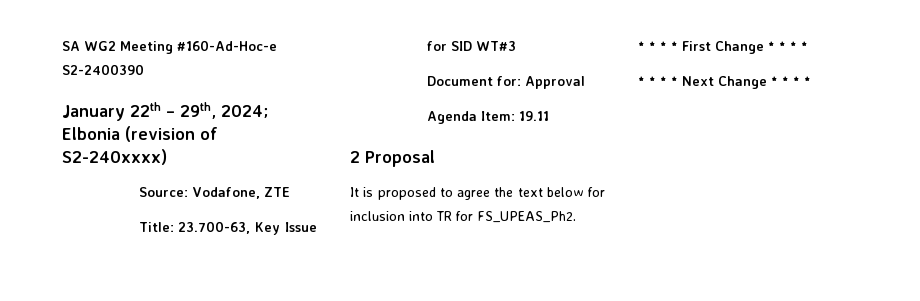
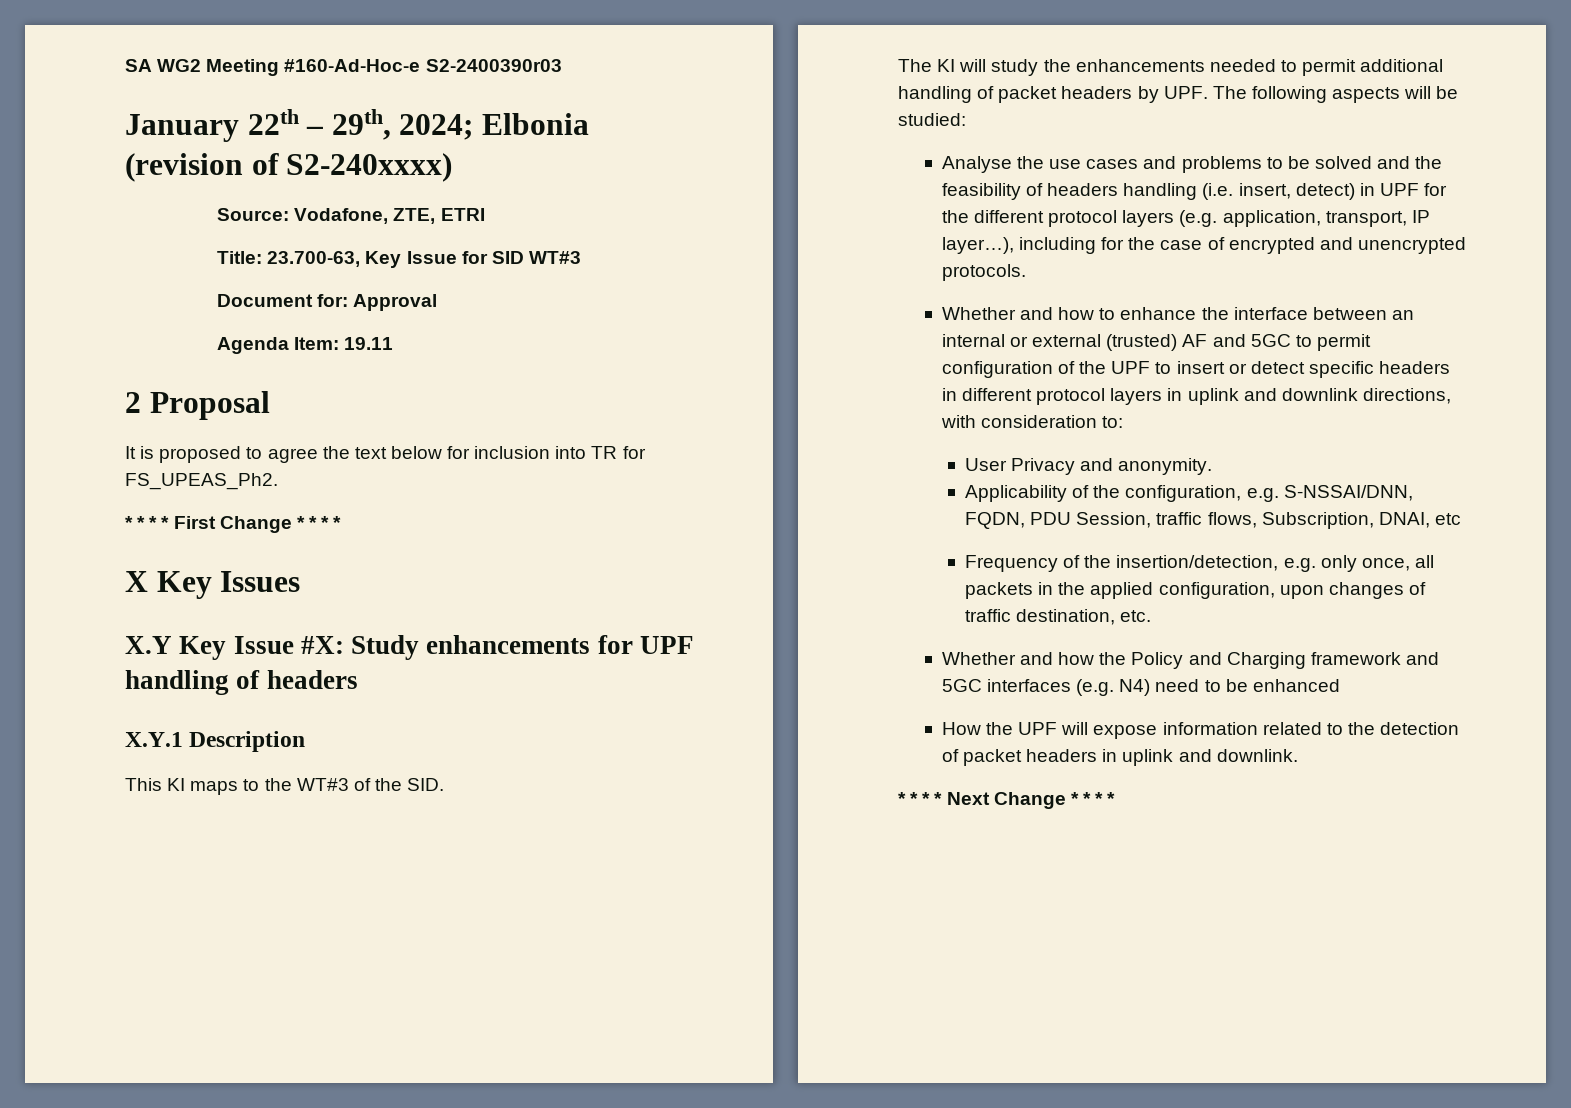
[62,64,144,75] S2-2400390 -> [425,59,562,72] S2-2400390r03
[263,187,290,197] ZTE -> [393,208,485,224] ZTE, ETRI
(808, 46) none -> [125,571,301,599] [125,635,695,660] [125,670,358,695] [125,731,306,752] [125,778,445,795] [898,59,1444,76] [898,86,1459,103] [898,113,966,126] [941,156,1443,173] [941,183,1448,200] [941,210,1430,227] [941,237,1466,254] [941,264,1026,281] [941,307,1414,320] [941,334,1371,351] [941,361,1451,378] [941,388,1451,405] [940,415,1124,428] [964,458,1213,475] [964,485,1413,502] [964,512,1461,529] [964,555,1434,572] [964,582,1426,599] [964,609,1152,625] [941,652,1439,669] [941,679,1340,696] [941,722,1460,739] [941,749,1298,766] // X Key Issues // X.Y Key Issue #X: Study enhancements for UPF handling of headers // X.Y.1 Description // This KI maps to the WT#3 of the SID. // The KI will study the enhancements needed to permit additional handling of packet headers by UPF. The following aspects will be studied: // Analyse the use cases and problems to be solved and the feasibility of headers handling (i.e. insert, detect) in UPF for the different protocol layers (e.g. application, transport, IP layer…), including for the case of encrypted and unencrypted protocols. // Whether and how to enhance the interface between an internal or external (trusted) AF and 5GC to permit configuration of the UPF to insert or detect specific headers in different protocol layers in uplink and downlink directions, with consideration to: // User Privacy and anonymity. // Applicability of the configuration, e.g. S-NSSAI/DNN, FQDN, PDU Session, traffic flows, Subscription, DNAI, etc // Frequency of the insertion/detection, e.g. only once, all packets in the applied configuration, upon changes of traffic destination, etc. // Whether and how the Policy and Charging framework and 5GC interfaces (e.g. N4) need to be enhanced // How the UPF will expose information related to the detection of packet headers in uplink and downlink.

